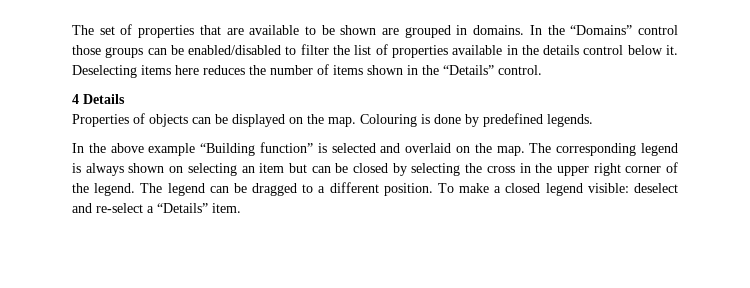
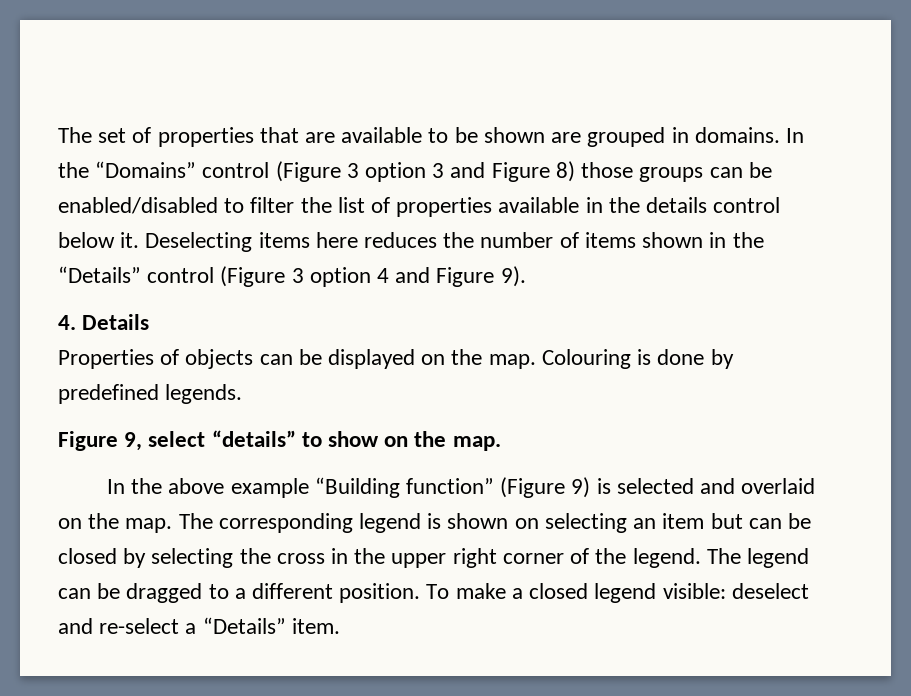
(678, 30) none -> [275,161,575,182] (Figure 3 option 3 and Figure 8)
[498,65,542,75] [72,94,79,104] control. // 4 -> [147,266,526,287] [58,315,76,330] control (Figure 3 option 4 and Figure 9). // 4.
(593, 120) none -> [58,430,501,451] // Figure 9, select “details” to show on the map.
(313, 147) none -> [500,477,591,498] (Figure 9)
[85,163,124,176] always -> (442, 521) none

